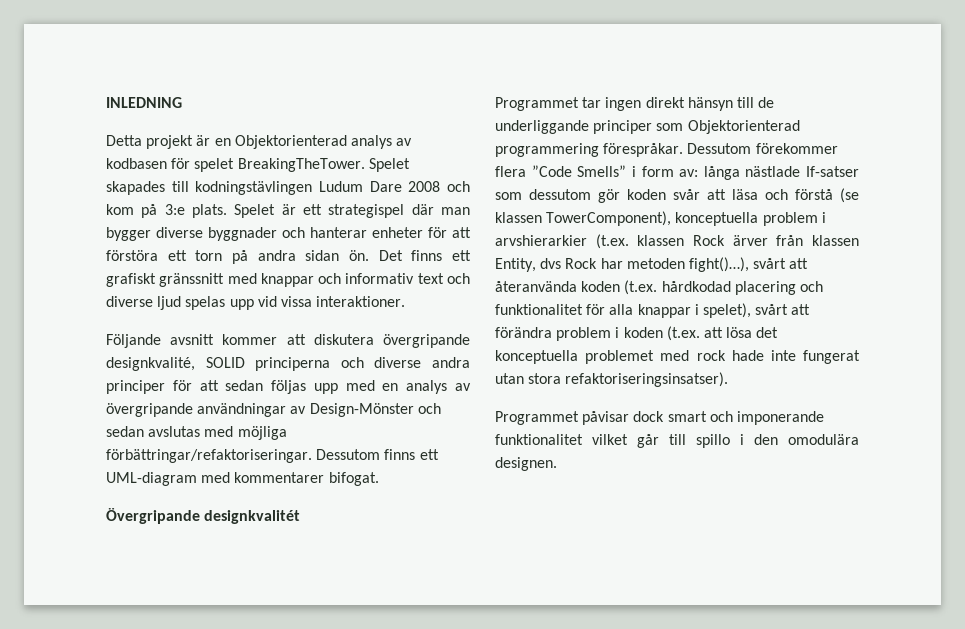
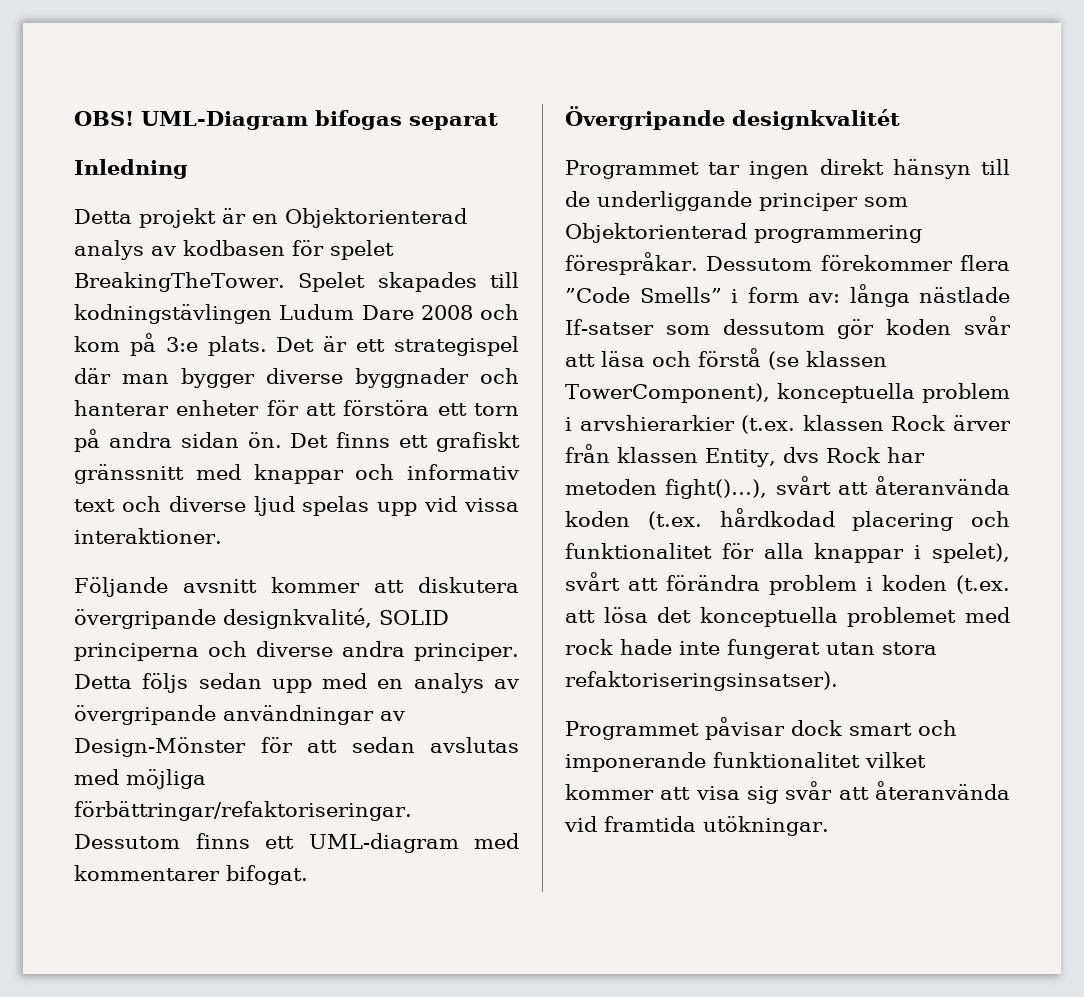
[106,97,182,108] INLEDNING -> [74,110,498,130] [74,159,188,179] OBS! UML-Diagram bifogas separat // Inledning
[234,204,276,218] Spelet -> [276,337,315,352] Det
[106,380,307,394] principer för att sedan följas -> [414,643,520,661] [74,673,262,693] principer. Detta följs sedan
[417,403,441,414] och -> [260,737,337,753] för att
[637,434,859,448] [495,457,557,471] går till spillo i den omodulära designen. -> [565,781,1010,804] [564,816,829,836] kommer att visa sig svår att återanvända vid framtida utökningar.

